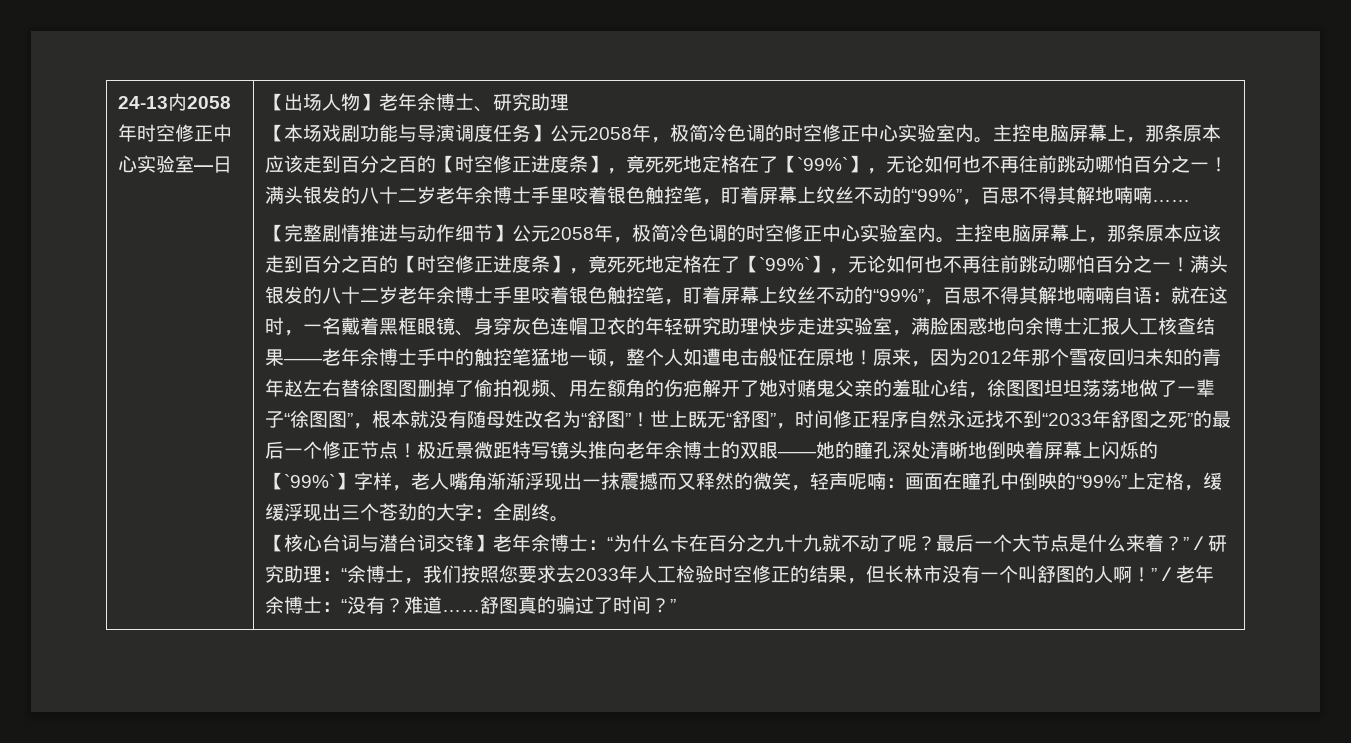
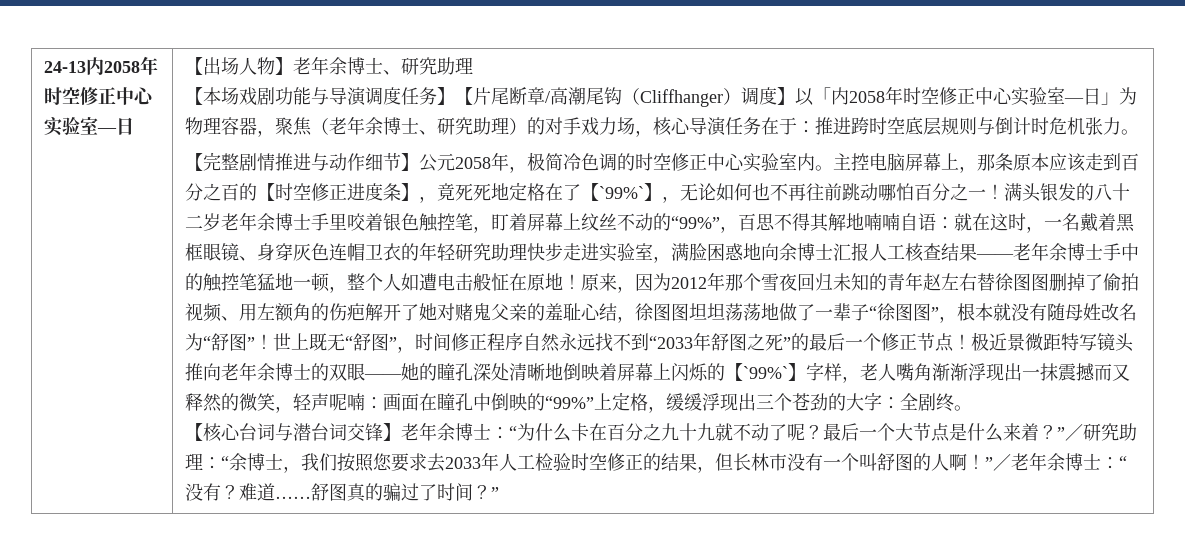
[550,124,1222,143] [265,155,1229,174] [265,186,1191,205] 公元2058年，极简冷色调的时空修正中心实验室内。主控电脑屏幕上，那条原本应该走到百分之百的【时空修正进度条】，竟死死地定格在了【`99%`】，无论如何也不再往前跳动哪怕百分之一！满头银发的八十二岁老年余博士手里咬着银色触控笔，盯着屏幕上纹丝不动的“99%”，百思不得其解地喃喃…… -> [454,86,1137,107] [184,116,1139,137] 【片尾断章/高潮尾钩（Cliffhanger）调度】以「内2058年时空修正中心实验室—日」为物理容器，聚焦（老年余博士、研究助理）的对手戏力场，核心导演任务在于：推进跨时空底层规则与倒计时危机张力。

